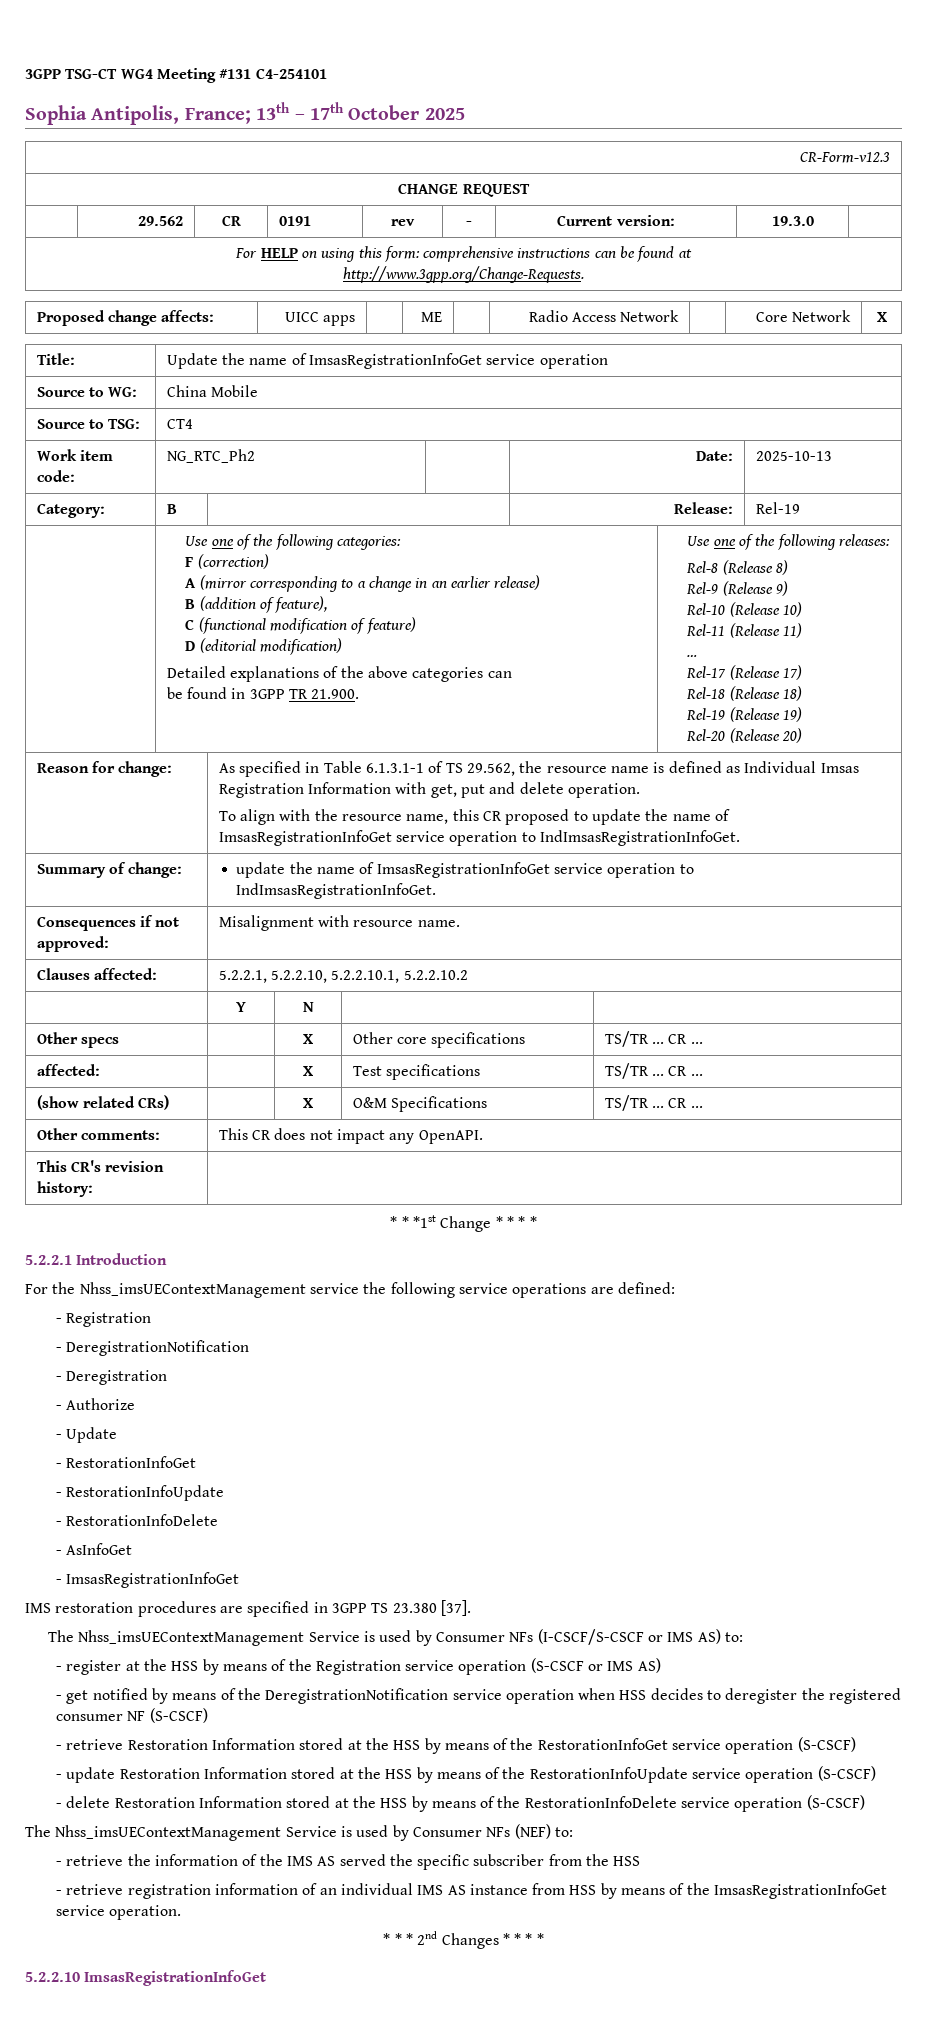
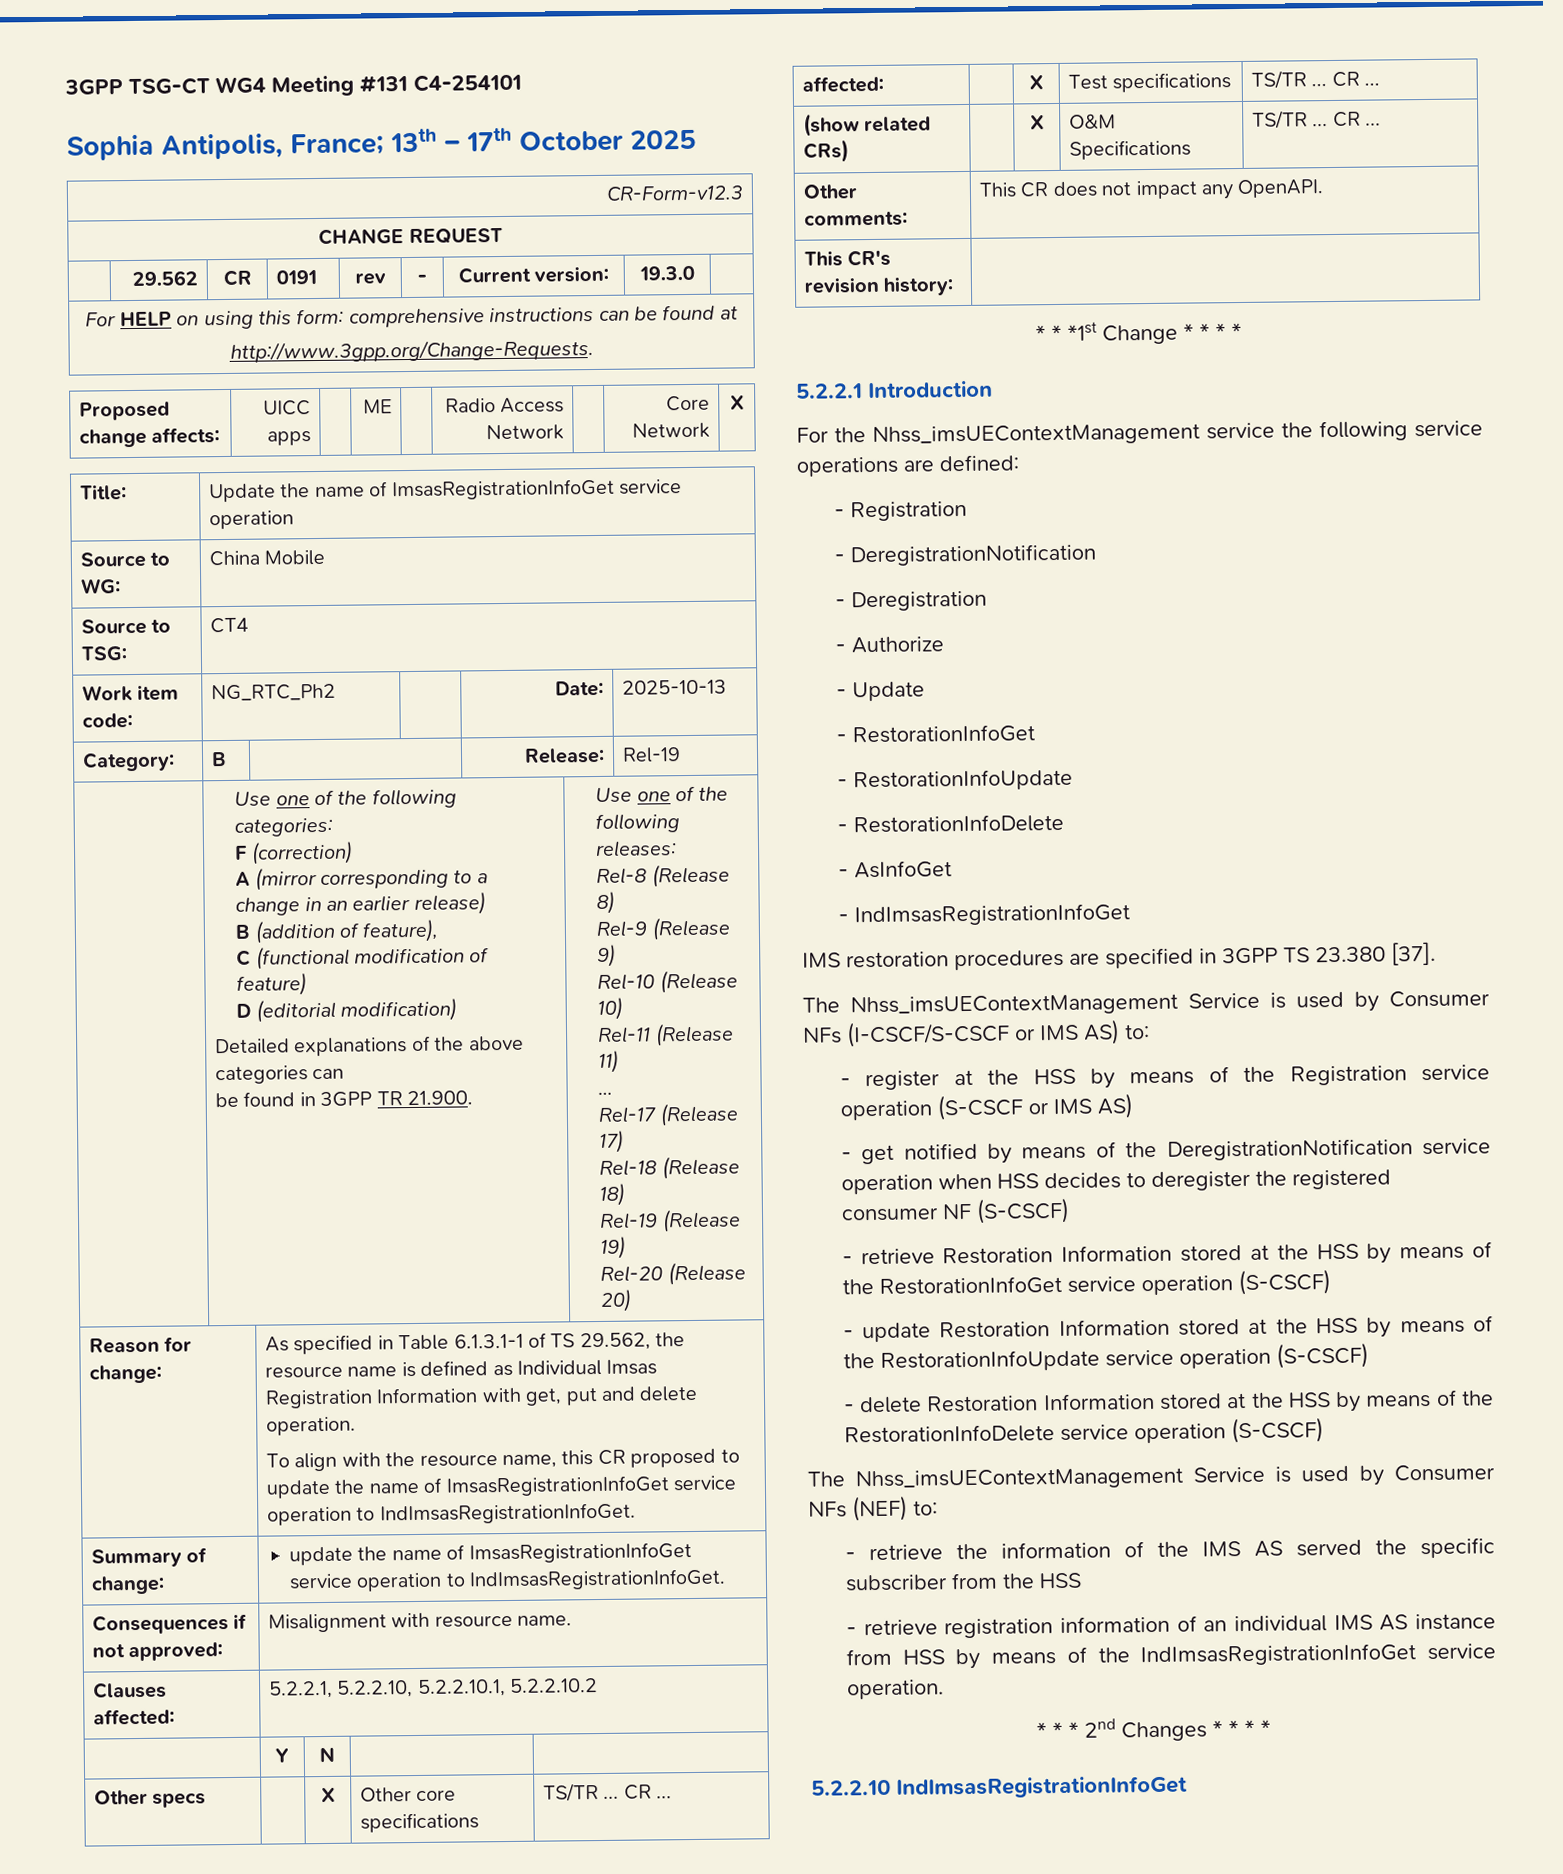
[66,1572,240,1588] ImsasRegistrationInfoGet -> [853,903,1130,927] IndImsasRegistrationInfoGet
[714,1883,888,1899] ImsasRegistrationInfoGet -> [1140,1643,1417,1667] IndImsasRegistrationInfoGet
[84,1970,267,1986] ImsasRegistrationInfoGet -> [896,1775,1188,1799] IndImsasRegistrationInfoGet

